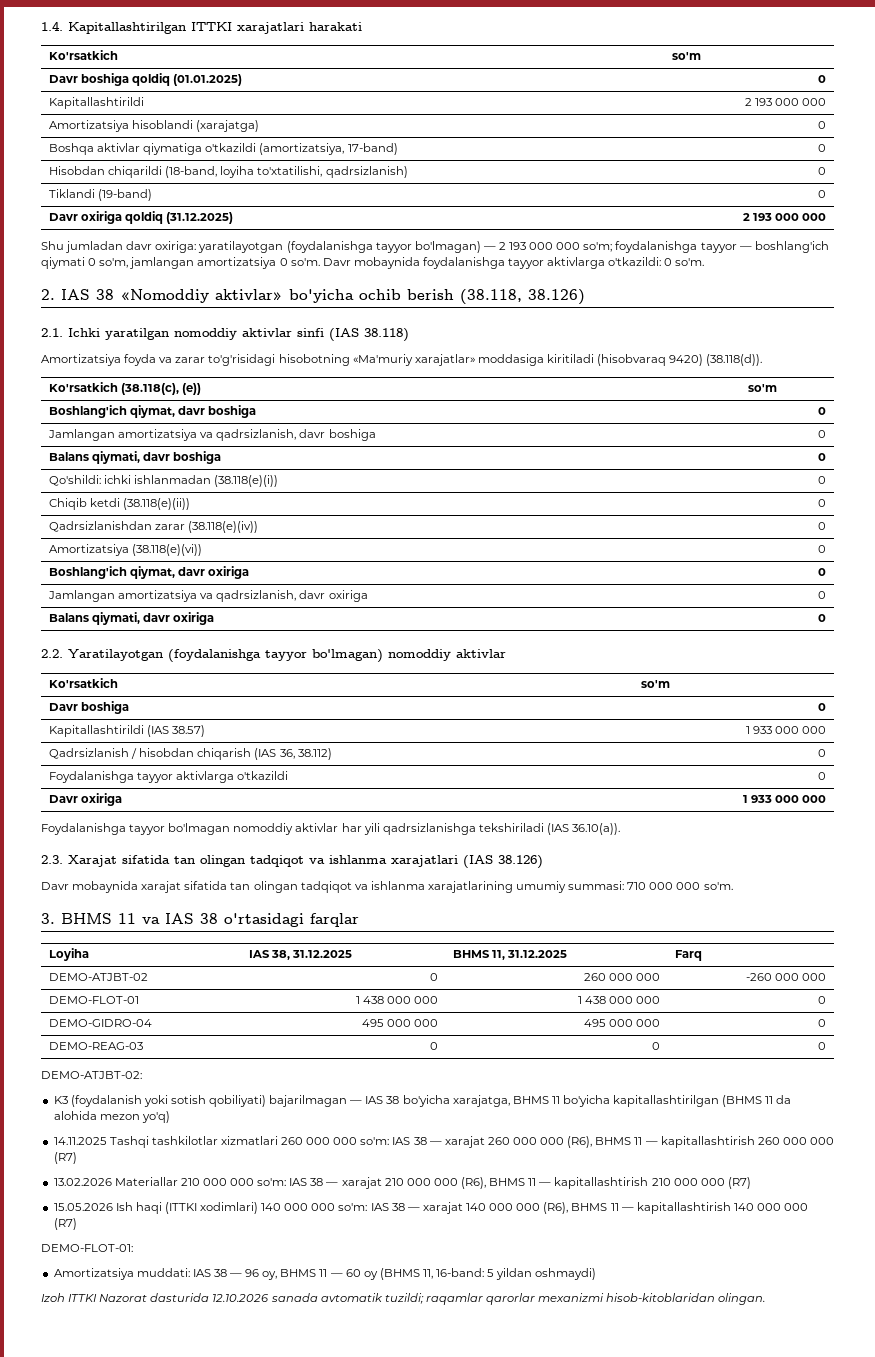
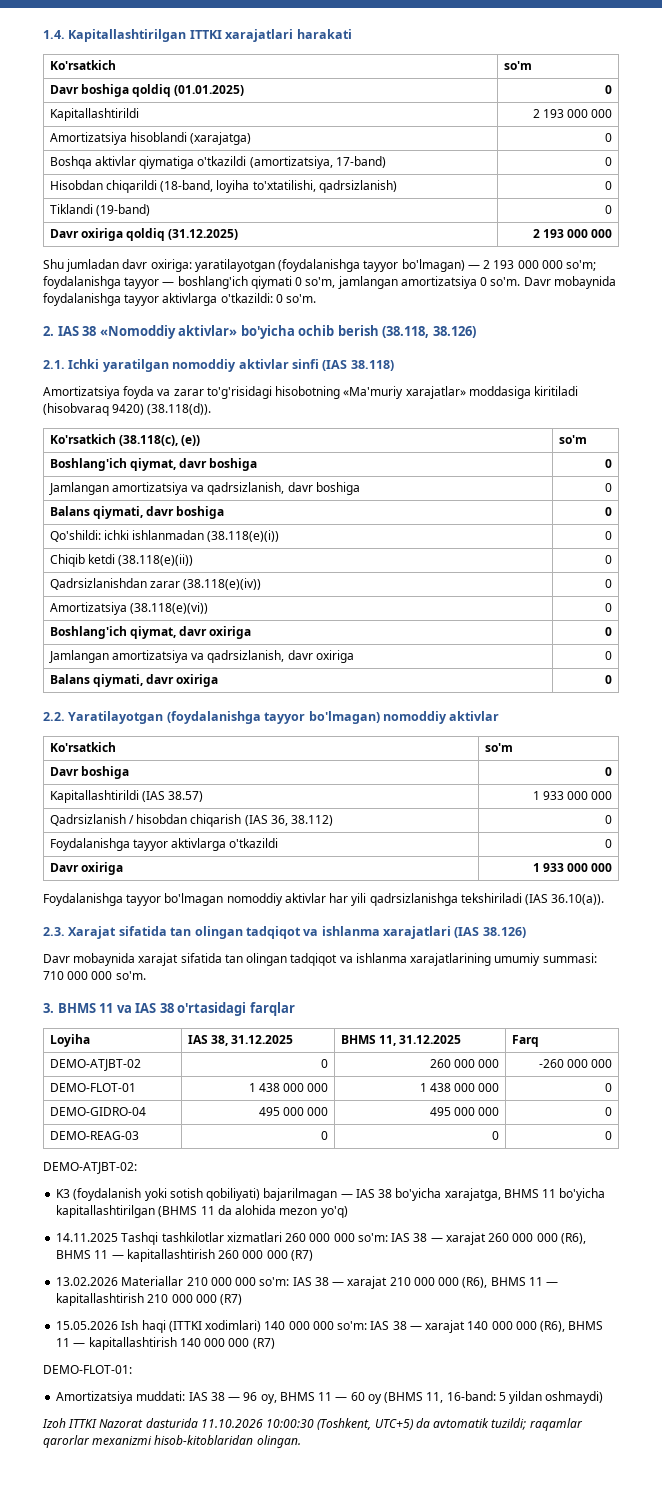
[212,1293,318,1302] 12.10.2026 sanada -> [200,1418,430,1430] 11.10.2026 10:00:30 (Toshkent, UTC+5) da

